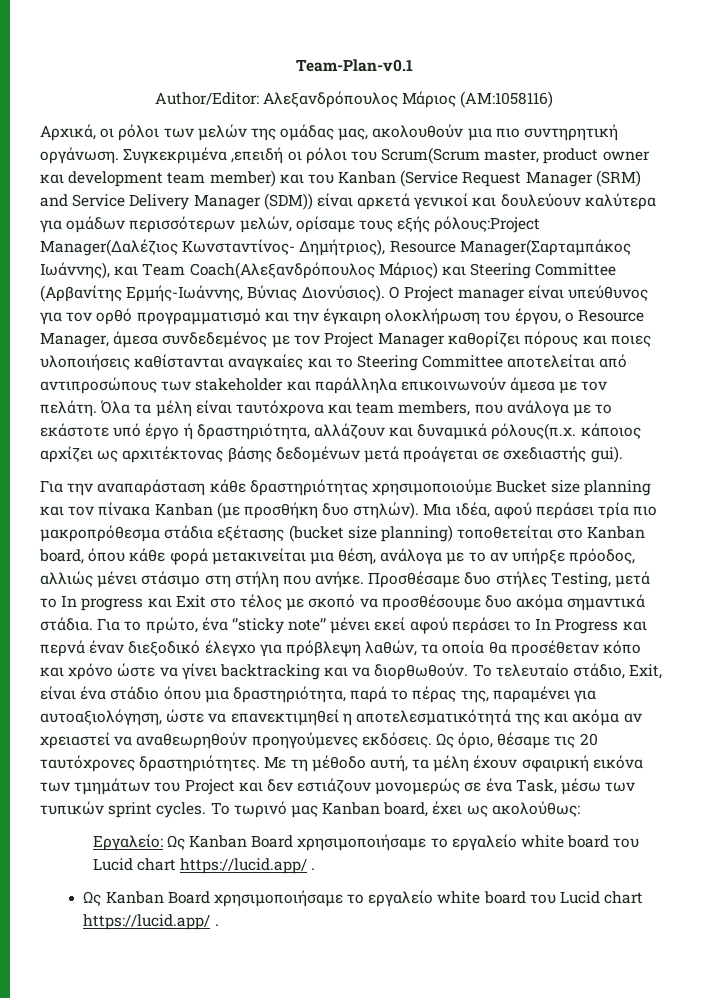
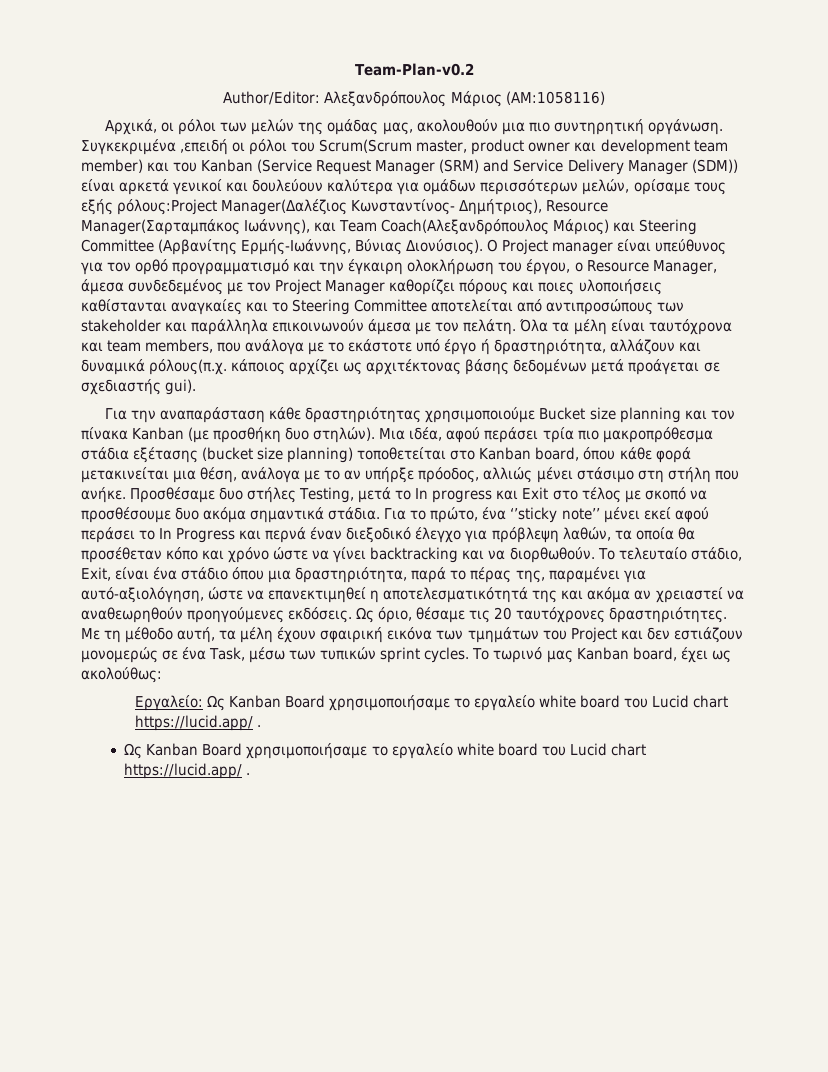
[295,59,413,72] Team-Plan-v0.1 -> [354,63,474,76] Team-Plan-v0.2
[40,709,162,726] αυτοαξιολόγηση, -> [81,587,204,603] αυτό-αξιολόγηση,

